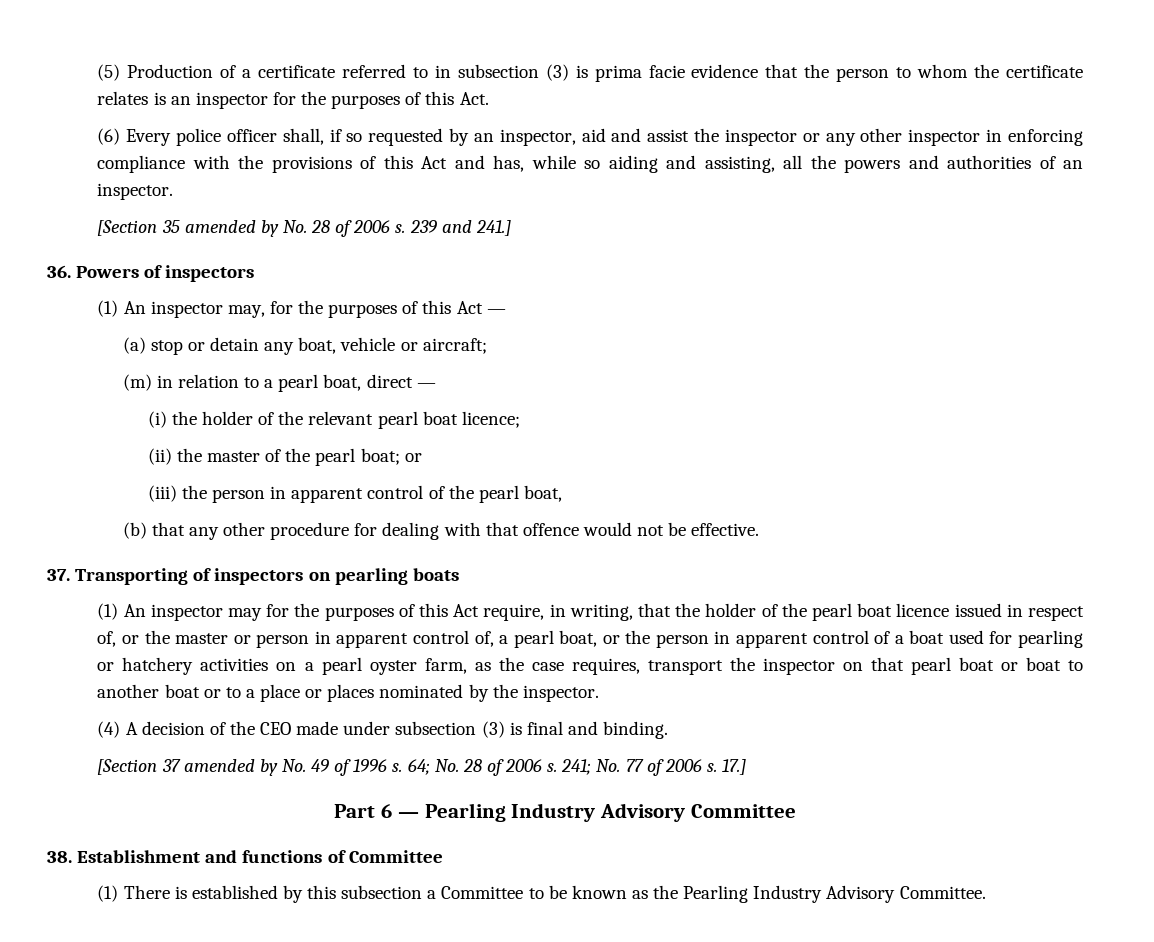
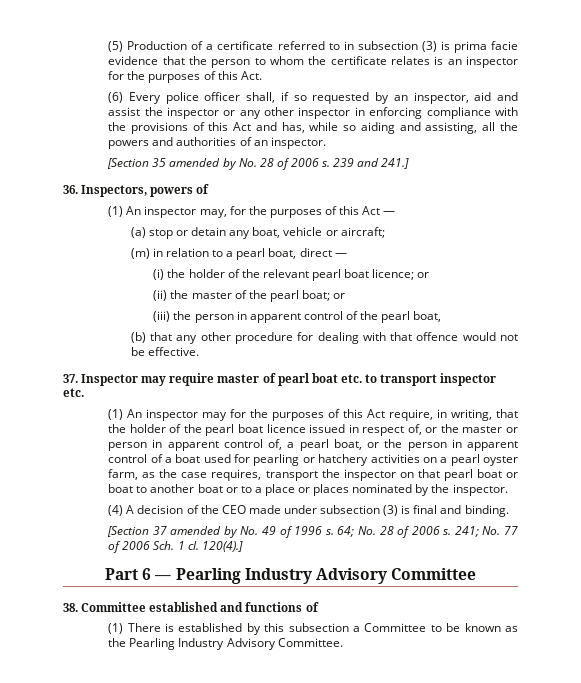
[76,265,255,282] Powers of inspectors -> [81,184,210,197] Inspectors, powers of
(520, 419) none -> [417,272,430,278] or
[75,568,459,585] Transporting of inspectors on pearling boats -> [81,373,497,386] [63,388,84,397] Inspector may require master of pearl boat etc. to transport inspector etc.
[706,759,747,775] s. 17.] -> [153,541,243,552] Sch. 1 cl. 120(4).]
[77,850,201,863] Establishment -> [81,602,219,612] Committee established
[348,850,443,863] Committee -> (319, 607) none

